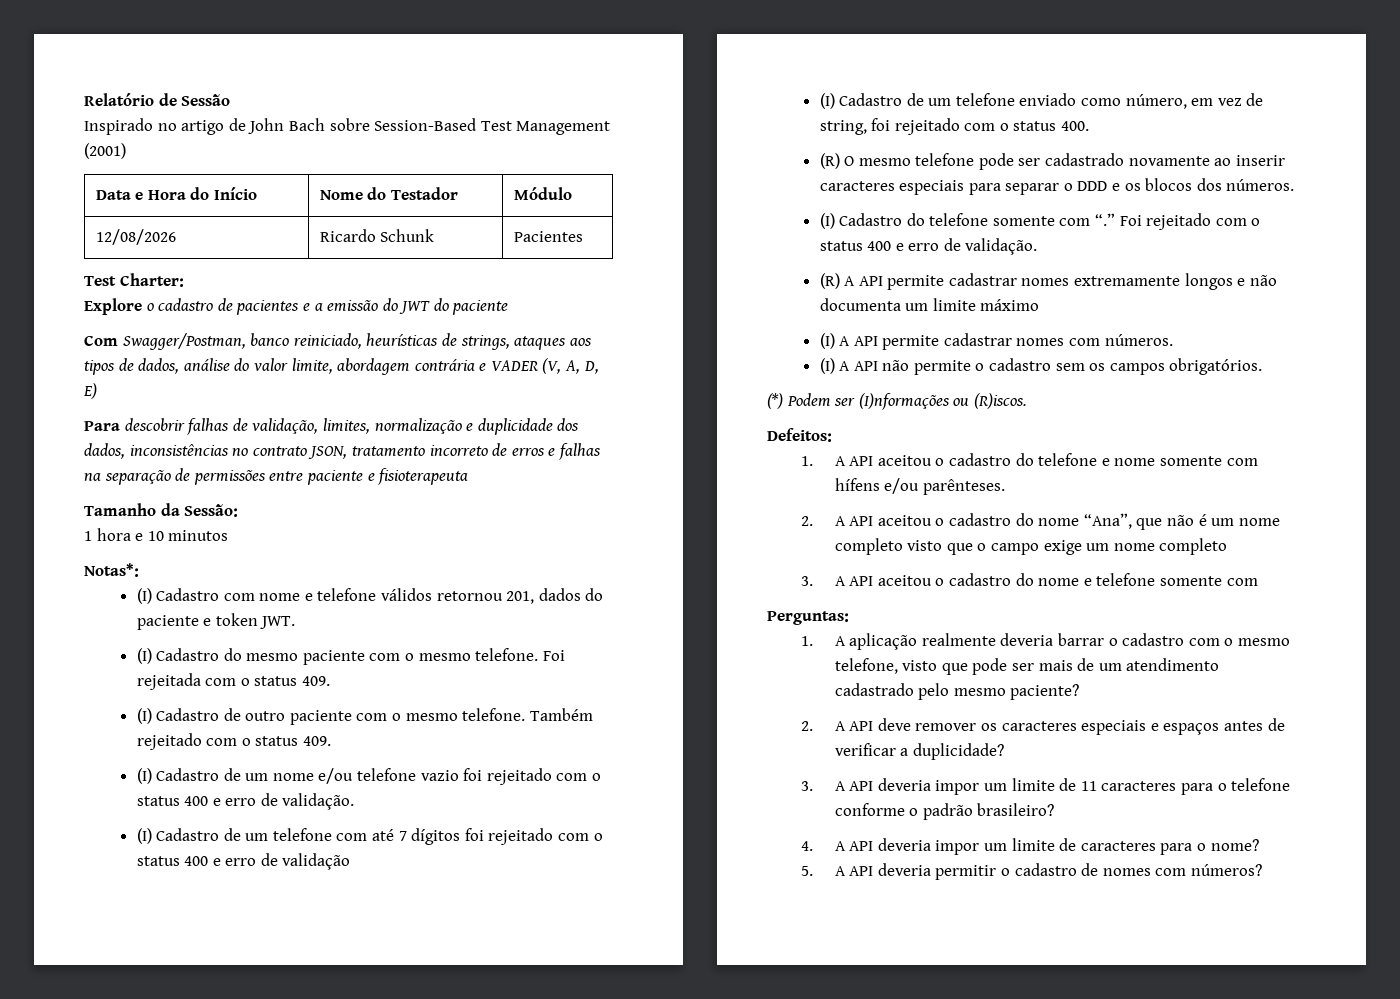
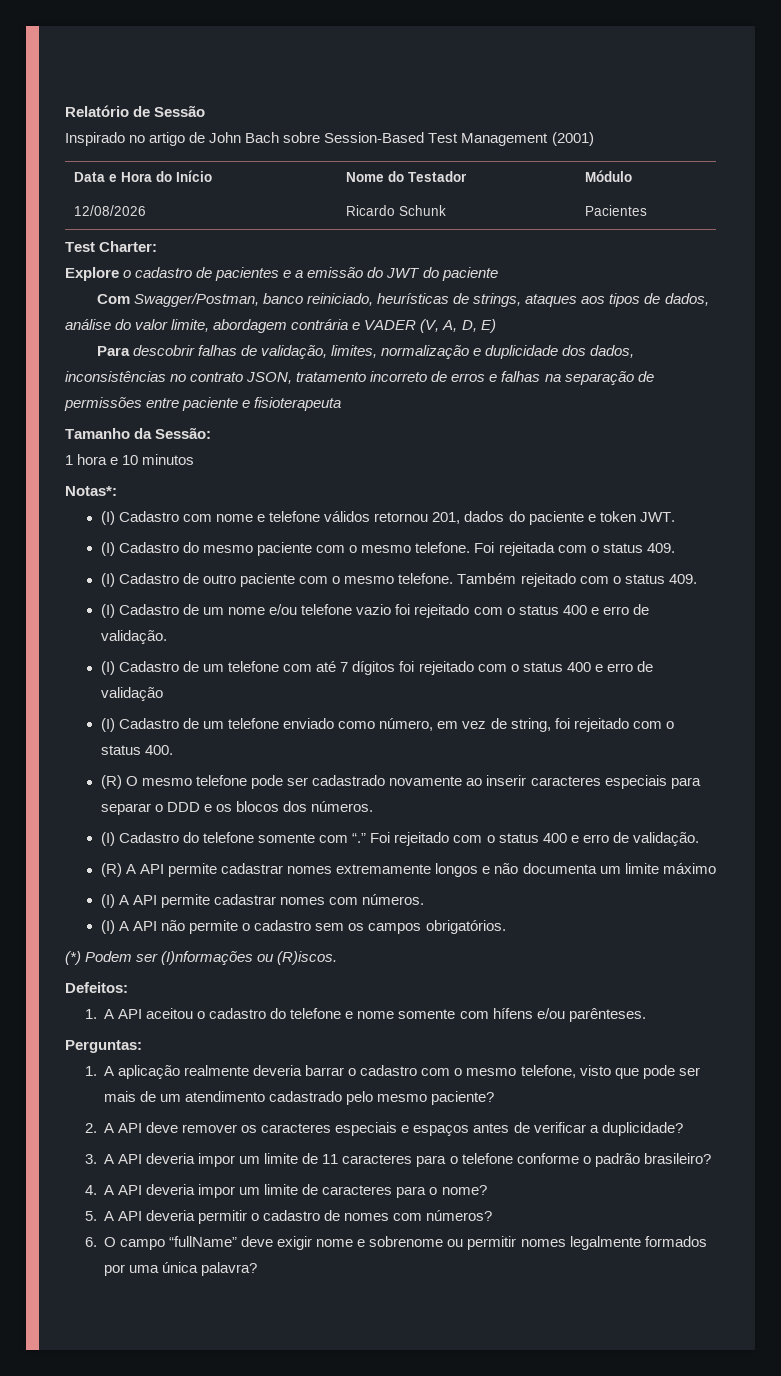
[800,513,1280,530] [834,538,1228,555] [800,573,1258,586] // 2. A API aceitou o cadastro do nome “Ana”, que não é um nome completo visto que o campo exige um nome completo // 3. A API aceitou o cadastro do nome e telefone somente com -> (646, 1015) none
(1262, 870) none -> [84,1236,707,1250] [103,1262,258,1276] // 6. O campo “fullName” deve exigir nome e sobrenome ou permitir nomes legalmente formados por uma única palavra?

